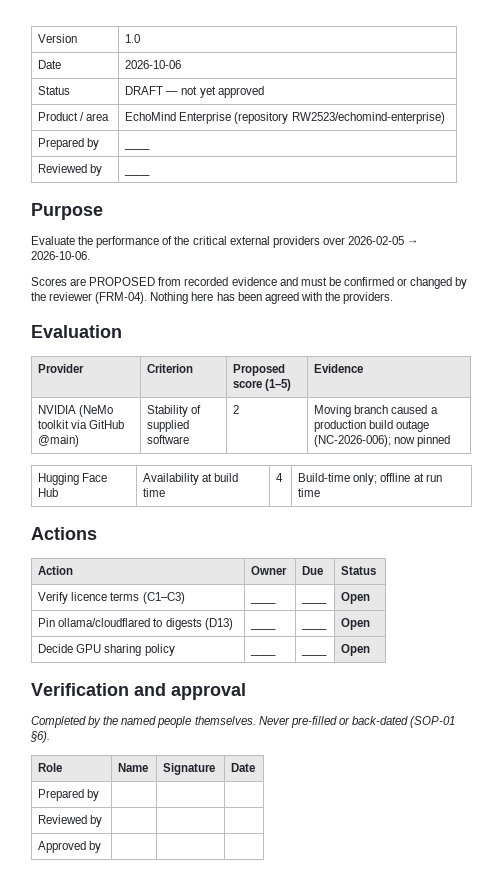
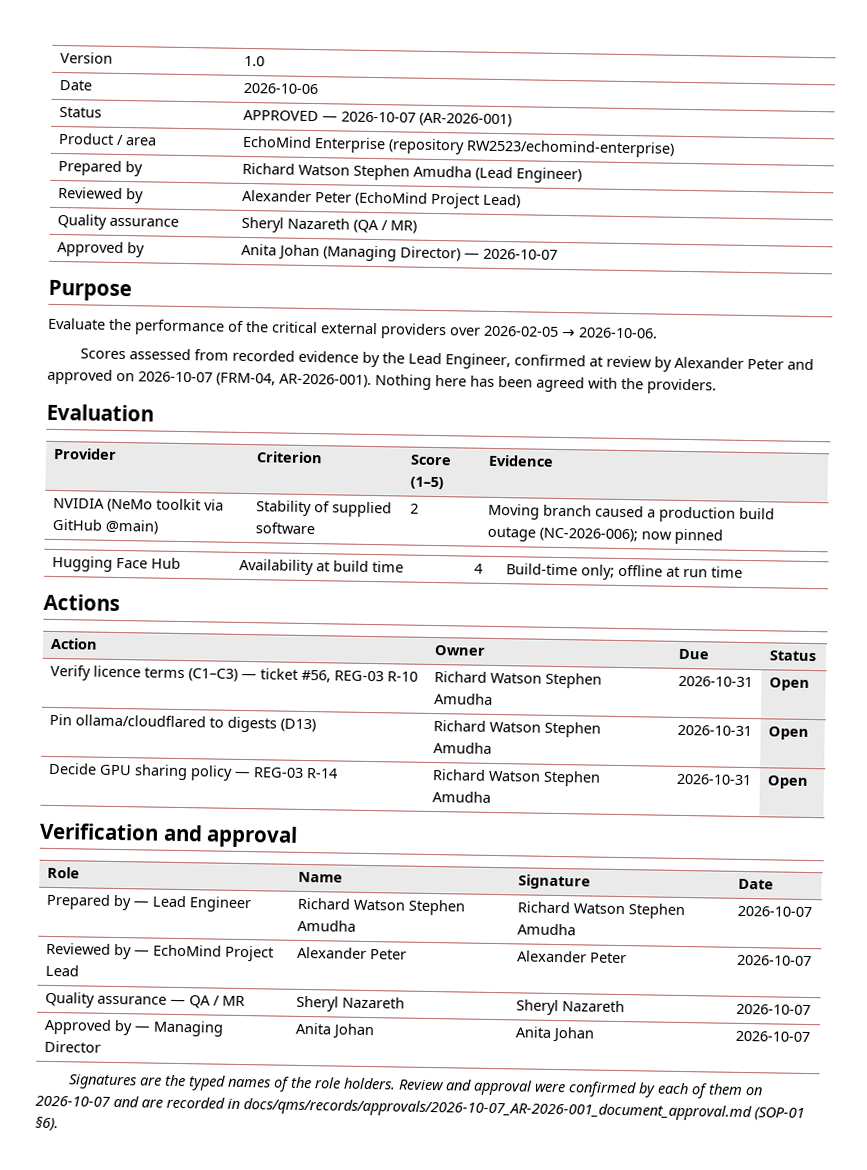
[125,86,264,98] DRAFT — not yet approved -> [243,109,513,128] APPROVED — 2026-10-07 (AR-2026-001)
[124,147,151,150] [38,164,103,176] [124,173,151,176] ____ // Reviewed by | ____ -> [242,162,583,184] [58,186,145,204] [242,189,522,209] [57,213,180,230] [241,216,418,234] [57,240,146,258] [241,243,559,262] Richard Watson Stephen Amudha (Lead Engineer) // Reviewed by | Alexander Peter (EchoMind Project Lead) // Quality assurance | Sheryl Nazareth (QA / MR) // Approved by | Anita Johan (Managing Director) — 2026-10-07
[70,277,156,286] are PROPOSED -> [128,348,191,361] assessed
[279,277,468,289] [31,292,148,304] and must be confirmed or changed by the reviewer (FRM-04). -> [361,351,814,372] [47,368,372,388] by the Lead Engineer, confirmed at review by Alexander Peter and approved on 2026-10-07 (FRM-04, AR-2026-001).
[233,364,286,376] [233,380,263,388] Proposed score -> [410,454,453,466] Score
[250,601,277,604] [301,601,328,604] | ____ | ____ -> [241,668,419,683] [434,671,603,689] [434,693,494,705] [678,675,754,688] — ticket #56, REG-03 R-10 | Richard Watson Stephen Amudha | 2026-10-31
[250,627,277,630] [301,627,328,630] ____ | ____ -> [433,720,602,738] [433,742,493,754] [677,724,753,737] Richard Watson Stephen Amudha | 2026-10-31
[250,653,277,656] [301,653,328,656] [341,644,371,656] [31,683,246,700] [31,716,456,728] [30,731,50,743] | ____ | ____ | Open // Verification and approval // Completed by the named people themselves. Never pre-filled or back-dated (SOP-01 §6). -> [234,767,339,779] [432,769,602,787] [432,791,492,803] [676,773,753,786] [767,775,810,789] [39,822,299,848] — REG-03 R-14 | Richard Watson Stephen Amudha | 2026-10-31 | Open // Verification and approval
[38,815,103,827] [38,841,102,853] | | | // Reviewed by | | | // Approved by | | | -> [133,895,253,913] [297,897,466,916] [297,919,357,932] [517,901,686,920] [517,923,577,936] [737,905,813,918] [46,942,275,962] [45,964,80,977] [297,946,408,960] [517,950,628,964] [737,954,813,967] [45,991,246,1009] [296,995,406,1012] [516,999,626,1016] [736,1003,812,1016] [44,1018,225,1037] [44,1040,102,1053] [295,1022,376,1040] [515,1026,595,1043] [735,1030,811,1043] [67,1074,763,1099] [35,1095,805,1122] [35,1116,59,1132] — Lead Engineer | Richard Watson Stephen Amudha | Richard Watson Stephen Amudha | 2026-10-07 // Reviewed by — EchoMind Project Lead | Alexander Peter | Alexander Peter | 2026-10-07 // Quality assurance — QA / MR | Sheryl Nazareth | Sheryl Nazareth | 2026-10-07 // Approved by — Managing Director | Anita Johan | Anita Johan | 2026-10-07 // Signatures are the typed names of the role holders. Review and approval were confirmed by each of them on 2026-10-07 and are recorded in docs/qms/records/approvals/2026-10-07_AR-2026-001_document_approval.md (SOP-01 §6).

